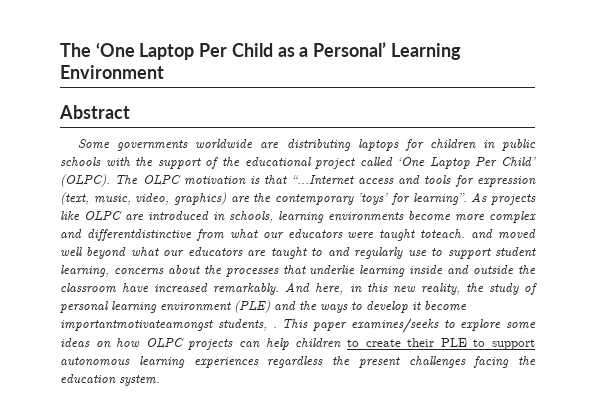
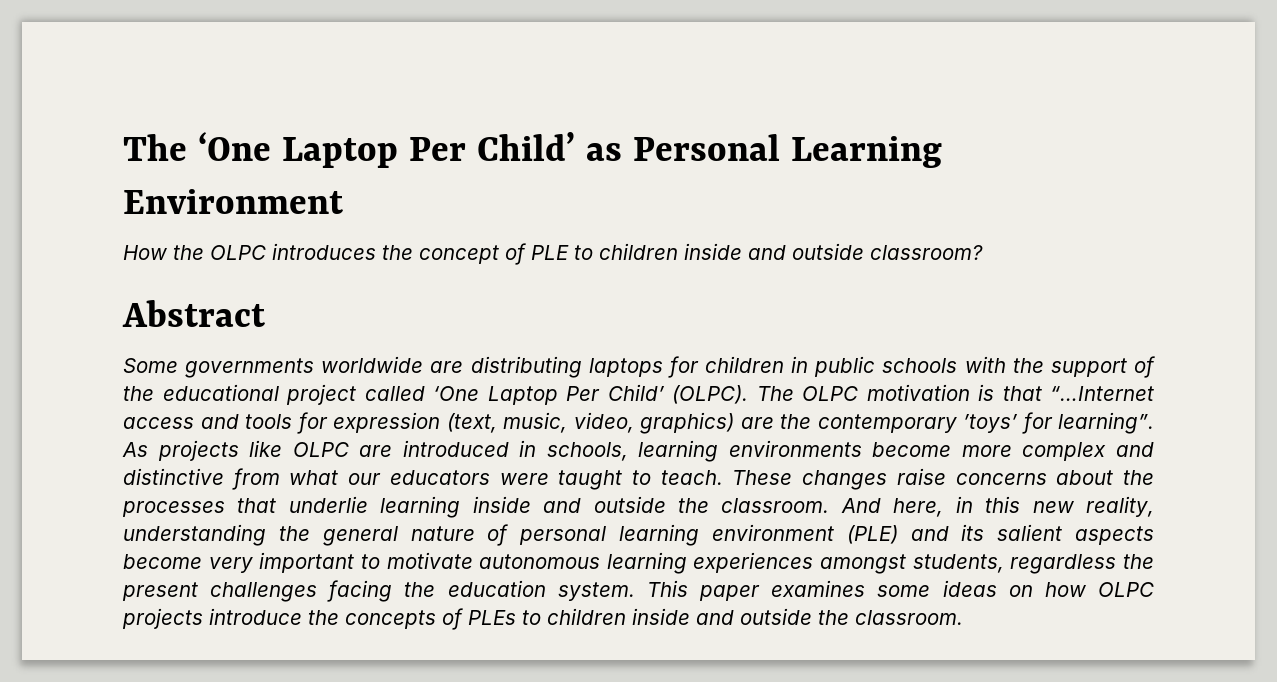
[231,42,461,60] [60,65,164,79] Child as a Personal’ Learning Environment -> [477,132,943,168] [123,189,343,214] [123,243,983,265] Child’ as Personal Learning Environment // How the OLPC introduces the concept of PLE to children inside and outside classroom?
[86,229,192,241] differentdistinctive -> [123,468,224,485] distinctive
[420,229,536,239] [60,247,536,259] [60,265,109,277] toteach. and moved well beyond what our educators are taught to and regularly use to support student learning, -> [632,468,946,490] to teach. These changes raise
[60,283,280,295] classroom have increased remarkably. -> [721,498,830,513] classroom.
[465,283,519,295] the study -> [123,524,475,546] understanding the general nature
[299,301,467,313] [60,318,536,333] [60,338,536,350] the ways to develop it become importantmotivateamongst students, . This paper examines/seeks to explore some ideas on how OLPC projects can help children to create their PLE to support -> [961,524,1155,545] [123,552,473,573] its salient aspects become very important to motivate
(259, 362) none -> [820,554,1004,574] amongst students,
(160, 380) none -> [646,580,1155,601] [122,608,963,630] This paper examines some ideas on how OLPC projects introduce the concepts of PLEs to children inside and outside the classroom.

